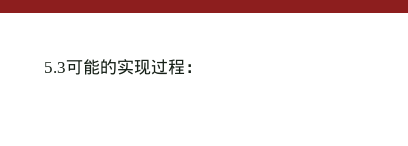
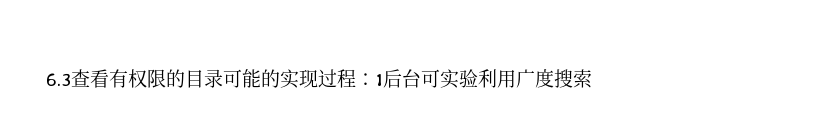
[44,59,202,75] 5.3可能的实现过程： -> [46,69,592,89] 6.3查看有权限的目录可能的实现过程：1后台可实验利用广度搜索

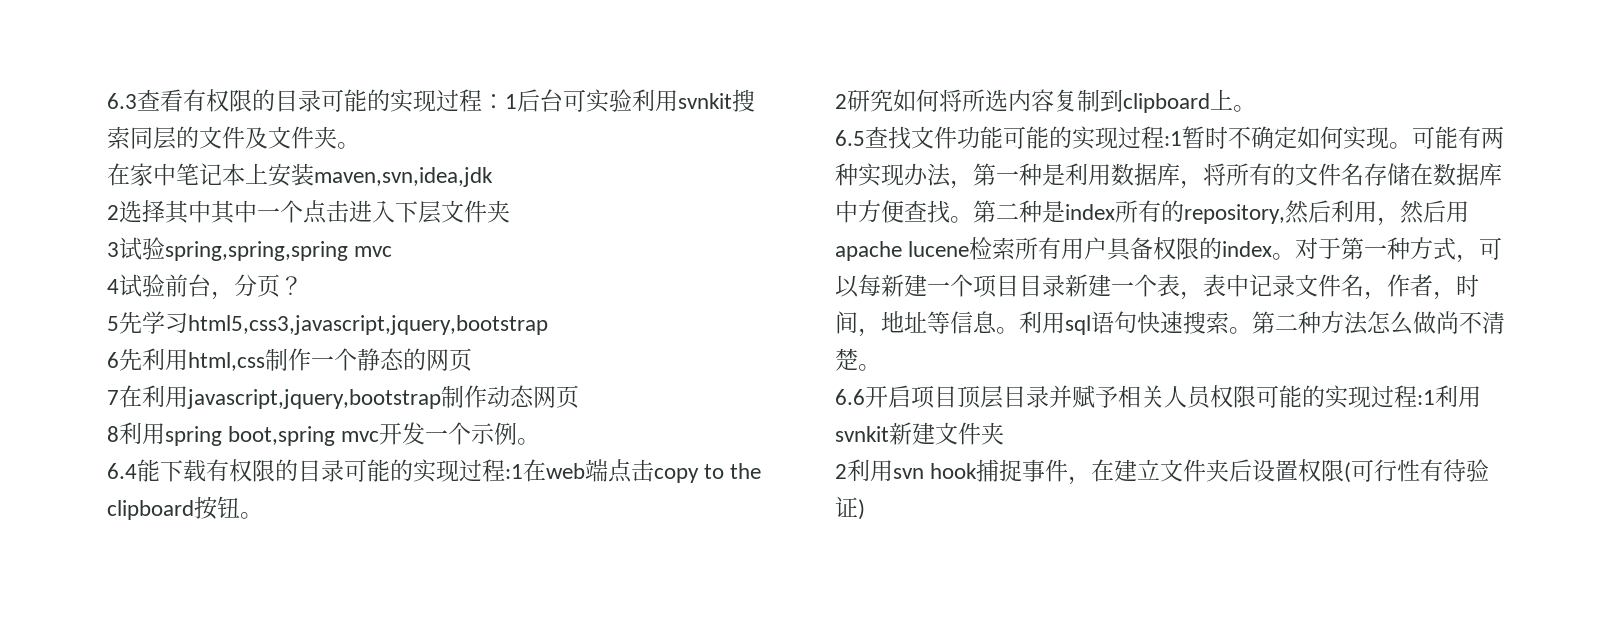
[516,69,592,88] 广度搜索 -> [678,89,755,112] [107,126,360,150] [107,163,493,187] [107,200,510,224] [107,237,393,261] [107,274,303,300] [107,311,548,335] [107,348,472,371] [107,385,579,409] [107,422,541,446] [107,459,762,483] [107,496,263,520] [835,89,1256,113] [835,126,1504,150] [835,163,1502,189] [835,200,1469,226] [835,237,1503,263] [835,274,1479,300] [835,311,1505,337] [835,348,881,371] [835,385,1481,409] [835,422,1004,445] [835,459,1490,485] [835,496,865,520] svnkit搜索同层的文件及文件夹。 // 在家中笔记本上安装maven,svn,idea,jdk // 2选择其中其中一个点击进入下层文件夹 // 3试验spring,spring,spring mvc // 4试验前台，分页？ // 5先学习html5,css3,javascript,jquery,bootstrap // 6先利用html,css制作一个静态的网页 // 7在利用javascript,jquery,bootstrap制作动态网页 // 8利用spring boot,spring mvc开发一个示例。 // 6.4能下载有权限的目录可能的实现过程:1在web端点击copy to the clipboard按钮。 // 2研究如何将所选内容复制到clipboard上。 // 6.5查找文件功能可能的实现过程:1暂时不确定如何实现。可能有两种实现办法，第一种是利用数据库，将所有的文件名存储在数据库中方便查找。第二种是index所有的repository,然后利用，然后用apache lucene检索所有用户具备权限的index。对于第一种方式，可以每新建一个项目目录新建一个表，表中记录文件名，作者，时间，地址等信息。利用sql语句快速搜索。第二种方法怎么做尚不清楚。 // 6.6开启项目顶层目录并赋予相关人员权限可能的实现过程:1利用svnkit新建文件夹 // 2利用svn hook捕捉事件，在建立文件夹后设置权限(可行性有待验证)

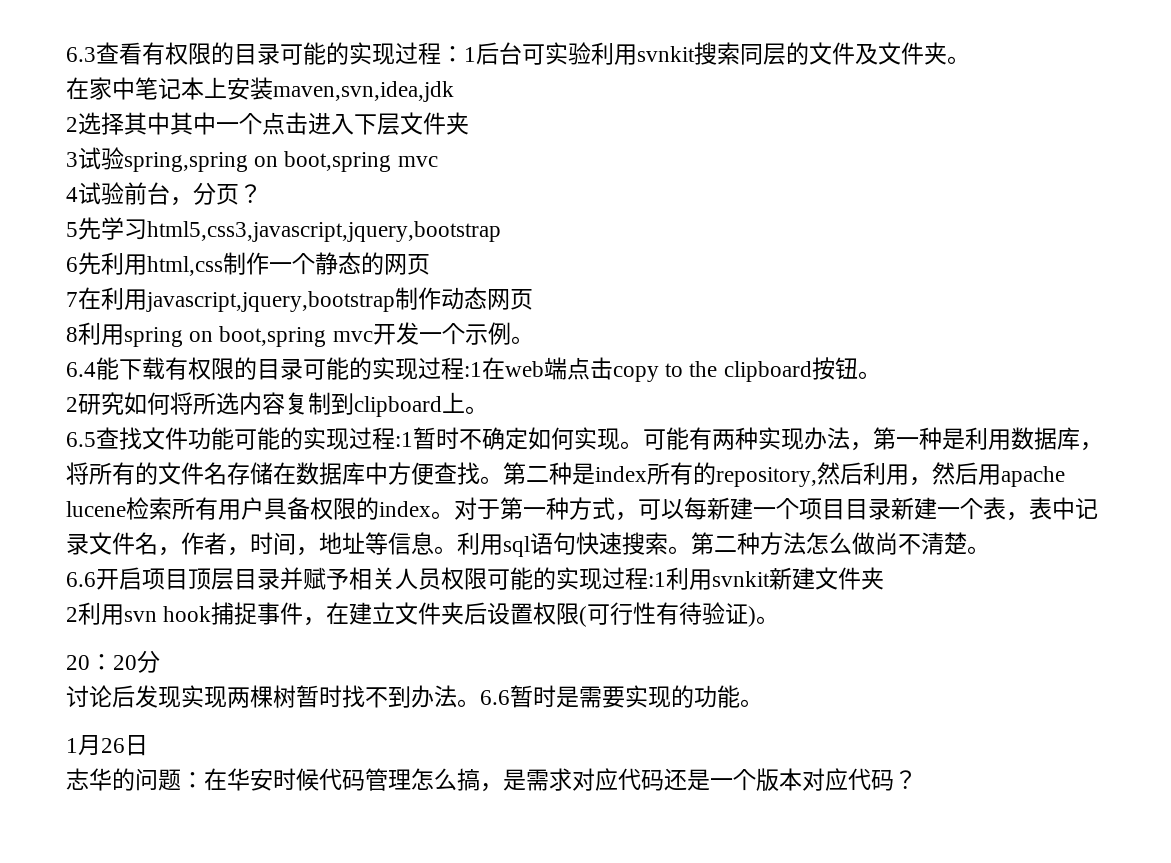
[165,241,348,261] spring,spring,spring -> [124,151,392,172] spring,spring on boot,spring
(222, 436) none -> [189,331,214,342] on
(865, 509) none -> [756,616,780,624] [66,650,160,673] [66,685,763,708] [66,735,148,756] [66,768,917,792] 。 // 20：20分 // 讨论后发现实现两棵树暂时找不到办法。6.6暂时是需要实现的功能。 // 1月26日 // 志华的问题：在华安时候代码管理怎么搞，是需求对应代码还是一个版本对应代码？

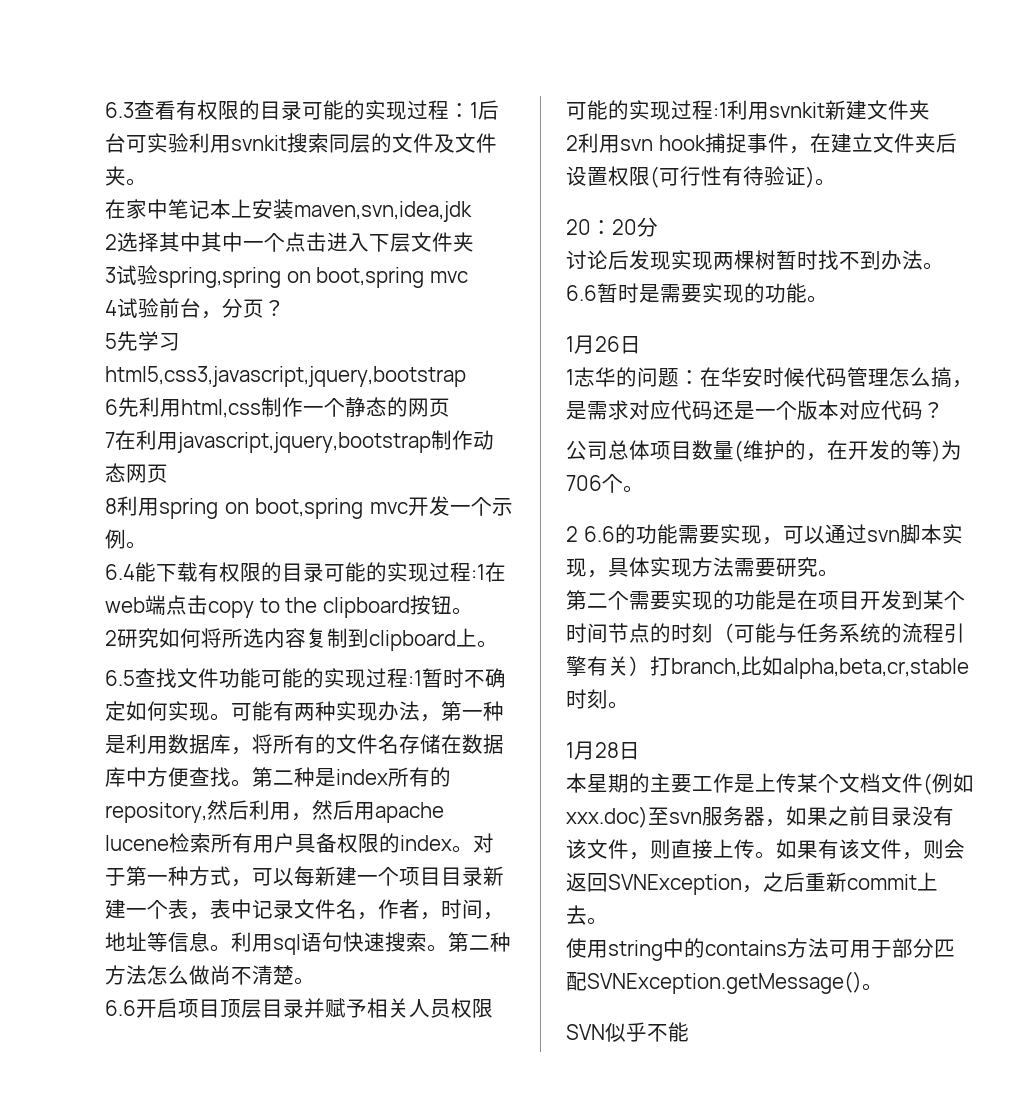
(148, 745) none -> [566,369,574,385] 1
(917, 779) none -> [566,440,962,462] [566,474,644,493] [566,524,963,545] [566,557,839,578] [566,590,965,610] [566,623,965,643] [566,656,969,679] [566,689,629,709] [566,741,640,760] [566,773,974,795] [566,806,954,828] [566,839,965,860] [566,872,938,895] [566,905,608,925] [566,938,955,961] [566,971,883,994] [566,1022,689,1042] // 公司总体项目数量(维护的，在开发的等)为706个。 // 2 6.6的功能需要实现，可以通过svn脚本实现，具体实现方法需要研究。 // 第二个需要实现的功能是在项目开发到某个时间节点的时刻（可能与任务系统的流程引擎有关）打branch,比如alpha,beta,cr,stable时刻。 // 1月28日 // 本星期的主要工作是上传某个文档文件(例如xxx.doc)至svn服务器，如果之前目录没有该文件，则直接上传。如果有该文件，则会返回SVNException，之后重新commit上去。 // 使用string中的contains方法可用于部分匹配SVNException.getMessage()。 // SVN似乎不能

